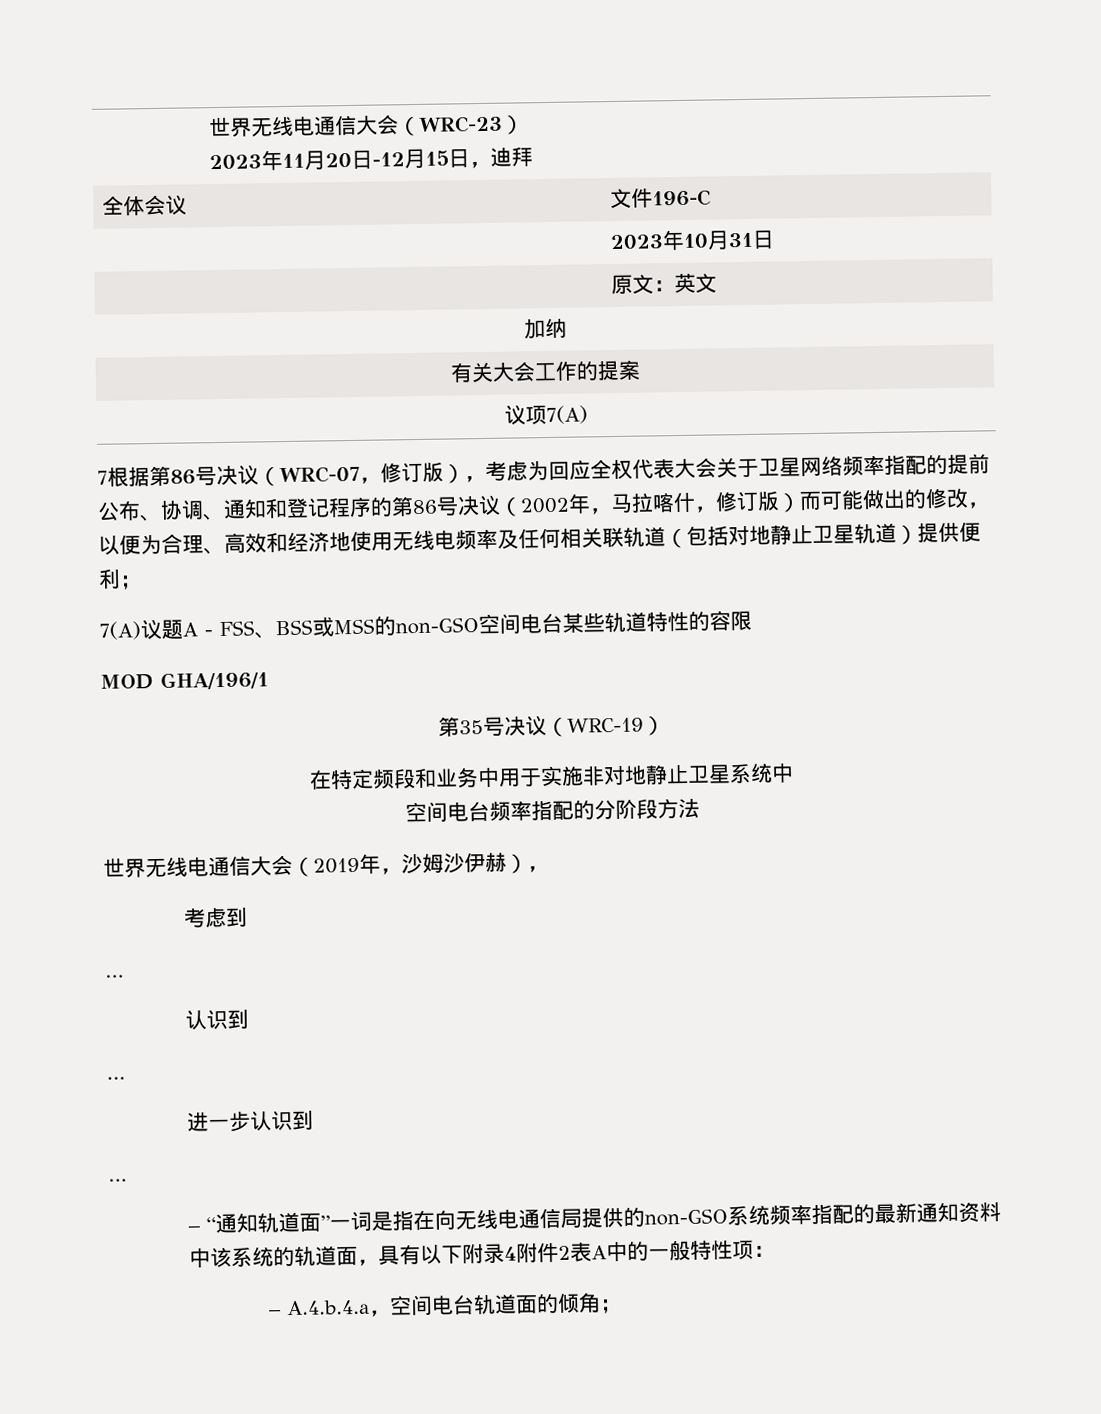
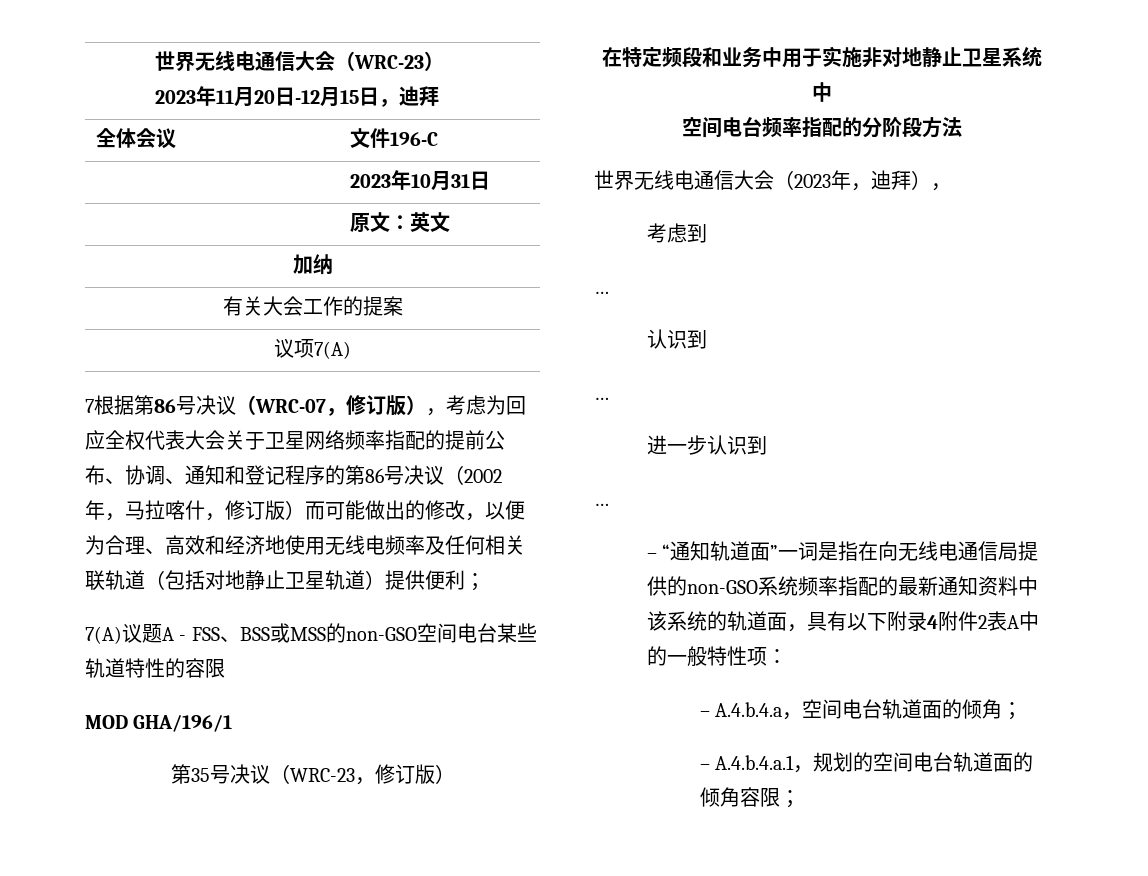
[566,717,644,733] WRC-19 -> [289,764,435,785] WRC-23，修订版
[313,852,507,875] 2019年，沙姆沙伊赫 -> [794,170,911,191] 2023年，迪拜
(623, 1306) none -> [699,752,1034,773] [699,787,800,808] // – A.4.b.4.a.1，规划的空间电台轨道面的倾角容限；

